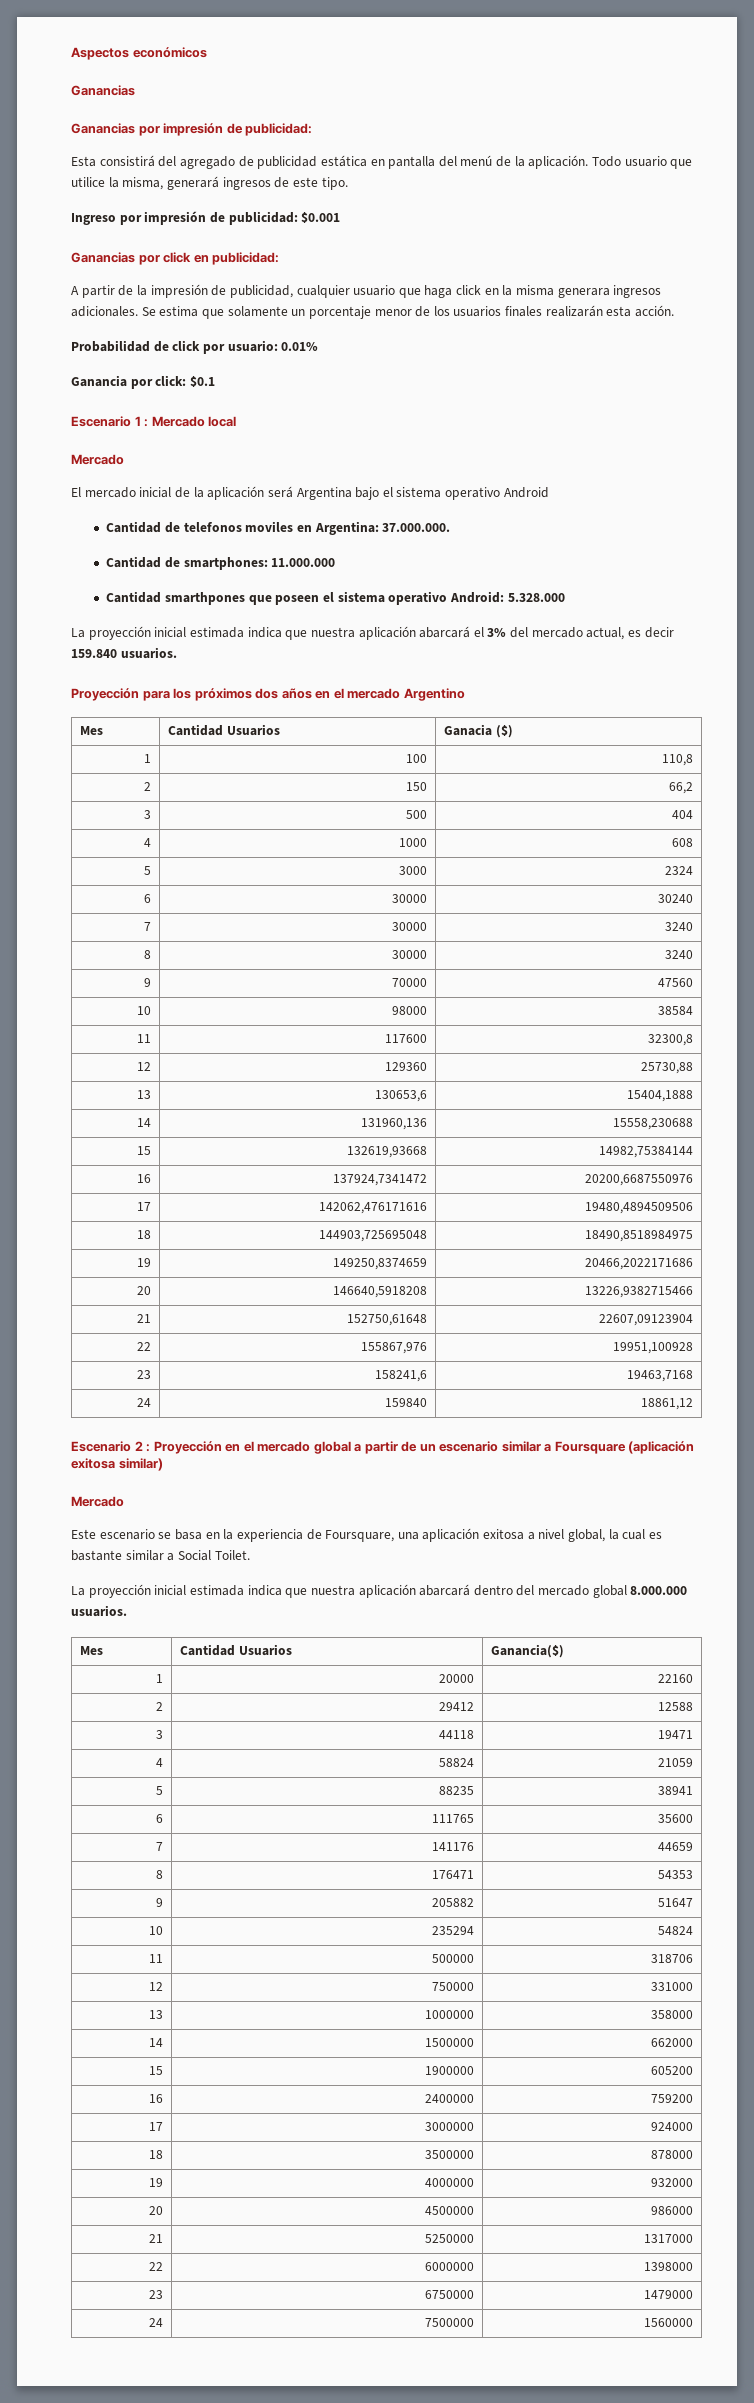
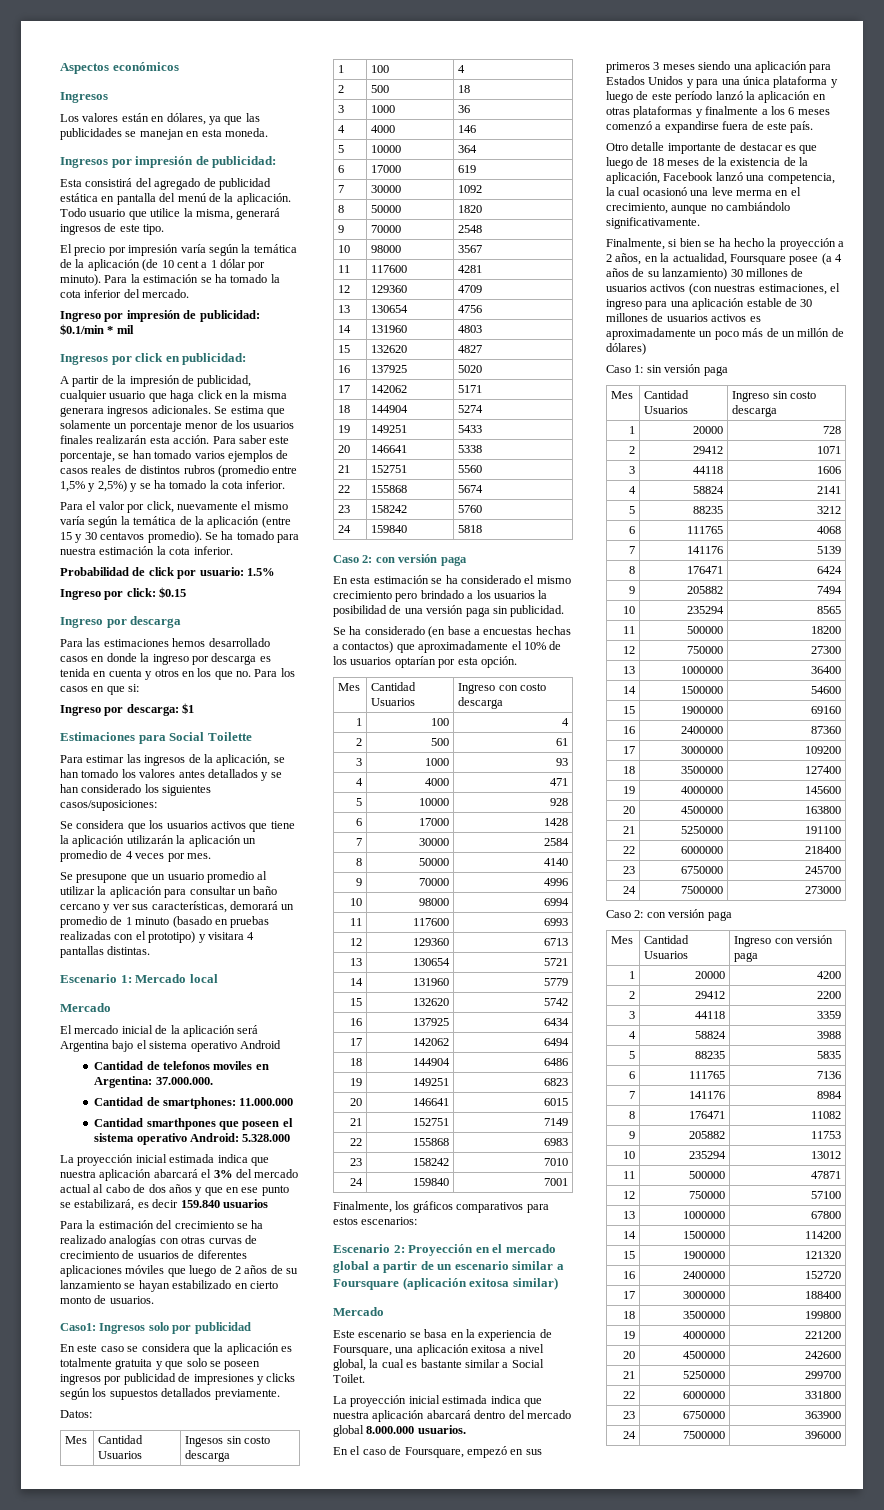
[71,85,135,96] [71,123,135,134] Ganancias // Ganancias -> [60,92,108,103] [60,113,260,125] [60,128,268,140] [60,157,108,168] Ingresos // Los valores están en dólares, ya que las publicidades se manejan en esta moneda. // Ingresos
(348, 183) none -> [60,244,297,256] [60,259,266,271] [60,274,280,286] [60,289,190,298] // El precio por impresión varía según la temática de la aplicación (de 10 cent a 1 dólar por minuto). Para la estimación se ha tomado la cota inferior del mercado.
[301,212,341,223] [71,252,135,263] $0.001 // Ganancias -> [60,324,134,335] [60,354,108,365] $0.1/min * mil // Ingresos
(675, 311) none -> [212,435,290,444] [60,450,289,462] [60,465,298,477] [60,480,286,492] [60,501,288,513] [60,516,291,528] [60,531,299,543] [60,546,233,555] Para saber este porcentaje, se han tomado varios ejemplos de casos reales de distintos rubros (promedio entre 1,5% y 2,5%) y se ha tomado la cota inferior. // Para el valor por click, nuevamente el mismo varía según la temática de la aplicación (entre 15 y 30 centavos promedio). Se ha tomado para nuestra estimación la cota inferior.
[281,342,319,351] [71,375,215,389] [71,416,149,427] 0.01% // Ganancia por click: $0.1 // Escenario 1 : -> [246,568,275,576] [60,587,187,600] [60,616,182,628] [60,638,270,647] [60,653,271,665] [60,668,295,680] [60,684,140,695] [60,703,195,716] [60,732,252,744] [60,754,285,766] [60,769,282,781] [60,784,212,796] [60,800,157,811] [60,820,295,832] [60,835,256,847] [60,850,211,862] [60,871,268,883] [60,886,278,898] [60,901,295,913] [60,916,270,928] [60,931,255,943] [60,946,151,958] [60,974,132,983] 1.5% // Ingreso por click: $0.15 // Ingreso por descarga // Para las estimaciones hemos desarrollado casos en donde la ingreso por descarga es tenida en cuenta y otros en los que no. Para los casos en que si: // Ingreso por descarga: $1 // Estimaciones para Social Toilette // Para estimar las ingresos de la aplicación, se han tomado los valores antes detallados y se han considerado los siguientes casos/suposiciones: // Se considera que los usuarios activos que tiene la aplicación utilizarán la aplicación un promedio de 4 veces por mes. // Se presupone que un usuario promedio al utilizar la aplicación para consultar un baño cercano y ver sus características, demorará un promedio de 1 minuto (basado en pruebas realizadas con el prototipo) y visitara 4 pantallas distintas. // Escenario 1:
[586,627,674,640] [71,647,177,659] [71,688,465,701] [80,726,104,735] [168,724,281,736] [444,724,514,738] [143,754,151,763] [405,754,427,763] [661,754,693,766] [143,782,151,791] [405,782,427,791] [668,782,693,794] [143,810,151,819] [405,810,427,819] [671,810,693,819] [143,838,151,847] [398,838,427,847] [671,838,693,847] [143,866,151,875] [398,866,427,875] [664,866,693,875] [143,894,151,903] [391,894,427,903] [657,894,693,903] [143,922,151,931] [391,922,427,931] [664,922,693,931] [143,950,151,959] [391,950,427,959] [664,950,693,959] [143,978,151,987] [391,978,427,987] [657,978,693,987] [136,1006,151,1015] [391,1006,427,1015] [657,1006,693,1015] [136,1034,151,1043] [384,1034,427,1043] [647,1034,693,1046] [136,1062,151,1071] [384,1062,427,1071] [640,1062,693,1074] [136,1090,151,1099] [374,1090,427,1102] [626,1090,693,1102] [136,1118,151,1127] [360,1118,427,1130] [612,1118,693,1130] [136,1146,151,1155] [346,1146,427,1158] [598,1146,693,1158] [136,1174,151,1183] [332,1174,427,1186] [584,1174,693,1186] [136,1202,151,1211] [318,1202,427,1214] [584,1202,693,1214] [136,1230,151,1239] [318,1230,427,1242] [584,1230,693,1242] [136,1258,151,1267] [332,1258,427,1270] [584,1258,693,1270] [136,1286,151,1295] [332,1286,427,1298] [584,1286,693,1298] [136,1314,151,1323] [346,1314,427,1326] [598,1314,693,1326] [136,1342,151,1351] [360,1342,427,1354] [612,1342,693,1354] [136,1370,151,1379] [374,1370,427,1382] [626,1370,693,1382] [136,1398,151,1407] [384,1398,427,1407] [640,1398,693,1410] [71,1441,151,1452] actual, es decir 159.840 usuarios. // Proyección para los próximos dos años en el mercado Argentino // Mes | Cantidad Usuarios | Ganacia ($) // 1 | 100 | 110,8 // 2 | 150 | 66,2 // 3 | 500 | 404 // 4 | 1000 | 608 // 5 | 3000 | 2324 // 6 | 30000 | 30240 // 7 | 30000 | 3240 // 8 | 30000 | 3240 // 9 | 70000 | 47560 // 10 | 98000 | 38584 // 11 | 117600 | 32300,8 // 12 | 129360 | 25730,88 // 13 | 130653,6 | 15404,1888 // 14 | 131960,136 | 15558,230688 // 15 | 132619,93668 | 14982,75384144 // 16 | 137924,7341472 | 20200,6687550976 // 17 | 142062,476171616 | 19480,4894509506 // 18 | 144903,725695048 | 18490,8518984975 // 19 | 149250,8374659 | 20466,2022171686 // 20 | 146640,5918208 | 13226,9382715466 // 21 | 152750,61648 | 22607,09123904 // 22 | 155867,976 | 19951,100928 // 23 | 158241,6 | 19463,7168 // 24 | 159840 | 18861,12 // Escenario 2 : -> [60,1184,289,1196] [60,1199,268,1211] [60,1220,264,1229] [60,1235,257,1247] [60,1250,247,1259] [60,1265,298,1277] [60,1280,278,1292] [60,1295,154,1304] [60,1322,251,1334] [60,1343,292,1355] [60,1358,261,1370] [60,1373,296,1385] [60,1388,280,1400] [60,1410,92,1418] [65,1436,88,1444] [98,1435,144,1444] [98,1451,143,1459] [185,1436,271,1447] [185,1450,231,1462] [338,65,345,73] [371,65,390,73] [458,65,466,73] [338,85,345,93] [371,85,390,93] [458,85,471,93] [338,105,345,113] [371,105,396,113] [458,105,471,113] [338,125,346,133] [371,125,396,133] [458,125,477,133] [338,145,345,153] [371,145,402,153] [458,145,478,153] [338,165,345,173] [371,165,402,173] [458,165,477,173] [338,185,345,193] [371,185,402,193] [458,185,483,193] [338,205,345,213] [371,205,402,213] [458,205,483,213] [338,225,345,233] [371,225,402,233] [458,225,483,233] [338,245,351,253] [371,245,402,253] [458,245,483,253] [338,265,351,273] [371,265,408,273] [458,265,483,273] [338,285,351,293] [371,285,408,293] [458,285,483,293] [338,305,351,313] [371,305,409,313] [458,305,483,313] [338,325,352,333] [371,325,408,333] [458,325,483,333] [338,345,351,353] [371,345,408,353] [458,345,483,353] [338,365,351,373] [371,365,408,373] [458,365,483,373] [338,385,351,393] [371,385,408,393] [458,385,483,393] [338,405,351,413] [371,405,409,413] [458,405,484,413] [338,425,351,433] [371,425,408,433] [458,425,483,433] [338,445,351,453] [371,445,408,453] [458,445,483,453] [338,465,351,473] [371,465,408,473] [458,465,483,473] [338,485,351,493] [371,485,408,493] [458,485,484,493] [338,505,351,513] [371,505,408,513] [458,505,483,513] [338,525,352,533] [371,525,408,533] [458,525,483,533] [333,554,467,566] [333,575,571,584] [333,590,548,602] [333,605,565,617] [333,626,571,638] [333,641,562,653] [333,656,517,668] [338,683,361,691] [371,682,417,691] [371,698,416,706] [458,683,547,694] [458,697,504,709] [355,718,362,726] [430,718,449,726] [561,718,569,726] [355,738,362,746] [430,738,449,746] [555,738,568,746] [355,758,362,766] [424,758,449,766] [555,758,568,766] [355,778,363,786] [424,778,449,786] [549,778,568,786] [355,798,362,806] [418,798,449,806] [549,798,568,806] [355,818,362,826] [418,818,449,826] [543,818,568,826] [355,838,362,846] [418,838,449,846] [543,838,569,846] [355,858,362,866] [418,858,449,866] [543,858,568,866] [355,878,362,886] [418,878,449,886] [543,878,568,886] [349,898,362,906] [418,898,449,906] [543,898,569,906] [349,918,362,926] [412,918,449,926] [543,918,568,926] [349,938,362,946] [412,938,449,946] [543,938,568,946] [349,958,362,966] [412,958,450,966] [543,958,568,966] [349,978,363,986] [412,978,449,986] [543,978,568,986] [349,998,362,1006] [412,998,449,1006] [543,998,568,1006] [349,1018,362,1026] [412,1018,449,1026] [543,1018,569,1026] [349,1038,362,1046] [412,1038,449,1046] [543,1038,569,1046] [349,1058,362,1066] [412,1058,450,1066] [543,1058,568,1066] [349,1078,362,1086] [412,1078,449,1086] [543,1078,568,1086] [349,1098,362,1106] [412,1098,449,1106] [543,1098,568,1106] [349,1118,362,1126] [412,1118,449,1126] [543,1118,568,1126] [349,1138,362,1146] [412,1138,449,1146] [543,1138,568,1146] [349,1158,362,1166] [412,1158,449,1166] [543,1158,568,1166] [349,1178,363,1186] [412,1178,449,1186] [543,1178,568,1186] [333,1201,549,1213] [333,1217,418,1225] [333,1244,405,1253] actual al cabo de dos años y que en ese punto se estabilizará, es decir 159.840 usuarios // Para la estimación del crecimiento se ha realizado analogías con otras curvas de crecimiento de usuarios de diferentes aplicaciones móviles que luego de 2 años de su lanzamiento se hayan estabilizado en cierto monto de usuarios. // Caso1: Ingresos solo por publicidad // En este caso se considera que la aplicación es totalmente gratuita y que solo se poseen ingresos por publicidad de impresiones y clicks según los supuestos detallados previamente. // Datos: // Mes | Cantidad Usuarios | Ingesos sin costo descarga // 1 | 100 | 4 // 2 | 500 | 18 // 3 | 1000 | 36 // 4 | 4000 | 146 // 5 | 10000 | 364 // 6 | 17000 | 619 // 7 | 30000 | 1092 // 8 | 50000 | 1820 // 9 | 70000 | 2548 // 10 | 98000 | 3567 // 11 | 117600 | 4281 // 12 | 129360 | 4709 // 13 | 130654 | 4756 // 14 | 131960 | 4803 // 15 | 132620 | 4827 // 16 | 137925 | 5020 // 17 | 142062 | 5171 // 18 | 144904 | 5274 // 19 | 149251 | 5433 // 20 | 146641 | 5338 // 21 | 152751 | 5560 // 22 | 155868 | 5674 // 23 | 158242 | 5760 // 24 | 159840 | 5818 // Caso 2: con versión paga // En esta estimación se ha considerado el mismo crecimiento pero brindado a los usuarios la posibilidad de una versión paga sin publicidad. // Se ha considerado (en base a encuestas hechas a contactos) que aproximadamente el 10% de los usuarios optarían por esta opción. // Mes | Cantidad Usuarios | Ingreso con costo descarga // 1 | 100 | 4 // 2 | 500 | 61 // 3 | 1000 | 93 // 4 | 4000 | 471 // 5 | 10000 | 928 // 6 | 17000 | 1428 // 7 | 30000 | 2584 // 8 | 50000 | 4140 // 9 | 70000 | 4996 // 10 | 98000 | 6994 // 11 | 117600 | 6993 // 12 | 129360 | 6713 // 13 | 130654 | 5721 // 14 | 131960 | 5779 // 15 | 132620 | 5742 // 16 | 137925 | 6434 // 17 | 142062 | 6494 // 18 | 144904 | 6486 // 19 | 149251 | 6823 // 20 | 146641 | 6015 // 21 | 152751 | 7149 // 22 | 155868 | 6983 // 23 | 158242 | 7010 // 24 | 159840 | 7001 // Finalmente, los gráficos comparativos para estos escenarios: // Escenario 2:
[80,1646,104,1655] [180,1644,293,1656] [491,1644,565,1658] [155,1674,163,1683] [438,1674,474,1683] [657,1674,693,1683] [155,1702,163,1711] [438,1702,474,1711] [657,1702,693,1711] [155,1730,163,1739] [438,1730,474,1739] [657,1730,693,1739] [155,1758,163,1767] [438,1758,474,1767] [657,1758,693,1767] [155,1786,163,1795] [438,1786,474,1795] [657,1786,693,1795] [155,1814,163,1823] [431,1814,474,1823] [657,1814,693,1823] [155,1842,163,1851] [431,1842,474,1851] [657,1842,693,1851] [155,1870,163,1879] [431,1870,474,1879] [657,1870,693,1879] [155,1898,163,1907] [431,1898,474,1907] [657,1898,693,1907] [148,1926,163,1935] [431,1926,474,1935] [657,1926,693,1935] [148,1954,163,1963] [431,1954,474,1963] [650,1954,693,1963] [148,1982,163,1991] [431,1982,474,1991] [650,1982,693,1991] [148,2010,163,2019] [424,2010,474,2019] [650,2010,693,2019] [148,2038,163,2047] [424,2038,474,2047] [650,2038,693,2047] [148,2066,163,2075] [424,2066,474,2075] [650,2066,693,2075] [148,2094,163,2103] [424,2094,474,2103] [650,2094,693,2103] [148,2122,163,2131] [424,2122,474,2131] [650,2122,693,2131] [148,2150,163,2159] [424,2150,474,2159] [650,2150,693,2159] [148,2178,163,2187] [424,2178,474,2187] [650,2178,693,2187] [148,2206,163,2215] [424,2206,474,2215] [650,2206,693,2215] [148,2234,163,2243] [424,2234,474,2243] [643,2234,693,2243] [148,2262,163,2271] [424,2262,474,2271] [643,2262,693,2271] [148,2290,163,2299] [424,2290,474,2299] [643,2290,693,2299] [148,2318,163,2327] [424,2318,474,2327] [643,2318,693,2327] // Mes | Cantidad Usuarios | Ganancia($) // 1 | 20000 | 22160 // 2 | 29412 | 12588 // 3 | 44118 | 19471 // 4 | 58824 | 21059 // 5 | 88235 | 38941 // 6 | 111765 | 35600 // 7 | 141176 | 44659 // 8 | 176471 | 54353 // 9 | 205882 | 51647 // 10 | 235294 | 54824 // 11 | 500000 | 318706 // 12 | 750000 | 331000 // 13 | 1000000 | 358000 // 14 | 1500000 | 662000 // 15 | 1900000 | 605200 // 16 | 2400000 | 759200 // 17 | 3000000 | 924000 // 18 | 3500000 | 878000 // 19 | 4000000 | 932000 // 20 | 4500000 | 986000 // 21 | 5250000 | 1317000 // 22 | 6000000 | 1398000 // 23 | 6750000 | 1479000 // 24 | 7500000 | 1560000 -> [333,1446,542,1458] [606,61,832,73] [606,76,838,88] [606,91,826,103] [606,106,830,118] [606,121,814,133] [606,142,818,154] [606,157,808,169] [606,172,835,184] [606,187,801,196] [606,202,791,214] [606,217,700,229] [606,238,844,250] [606,253,842,265] [606,268,804,280] [606,283,840,295] [606,298,813,310] [606,313,761,322] [606,328,844,340] [606,343,646,355] [606,364,728,376] [611,391,634,399] [644,390,690,399] [644,406,689,414] [732,391,817,402] [732,405,778,417] [628,426,635,434] [692,426,723,434] [822,426,841,434] [628,446,635,454] [692,446,723,454] [816,446,841,454] [628,466,635,474] [692,466,723,474] [816,466,841,474] [628,486,636,494] [692,486,724,494] [816,486,841,494] [628,506,635,514] [692,506,723,514] [816,506,841,514] [628,526,635,534] [686,526,723,534] [816,526,841,534] [628,546,635,554] [686,546,723,554] [816,546,841,554] [628,566,635,574] [686,566,723,574] [816,566,842,574] [628,586,635,594] [686,586,723,594] [816,586,842,594] [622,606,635,614] [686,606,724,614] [816,606,841,614] [622,626,635,634] [686,626,723,634] [810,626,841,634] [622,646,635,654] [686,646,723,654] [810,646,841,654] [622,666,635,674] [680,666,723,674] [810,666,841,674] [622,686,636,694] [680,686,723,694] [810,686,841,694] [622,706,635,714] [680,706,723,714] [810,706,841,714] [622,726,635,734] [680,726,723,734] [810,726,841,734] [622,746,635,754] [680,746,723,754] [804,746,841,754] [622,766,635,774] [680,766,723,774] [804,766,841,774] [622,786,635,794] [680,786,723,794] [804,786,841,794] [622,806,635,814] [680,806,723,814] [804,806,841,814] [622,826,635,834] [680,826,723,834] [804,826,841,834] [622,846,635,854] [680,846,723,854] [804,846,841,854] [622,866,635,874] [680,866,723,874] [804,866,841,874] [622,886,636,894] [680,886,723,894] [804,886,841,894] [606,909,732,921] [611,936,634,944] [644,935,690,944] [644,951,689,959] [734,935,834,947] [734,952,759,962] [628,971,635,979] [694,971,725,979] [816,971,841,979] [628,991,635,999] [694,991,725,999] [816,991,841,999] [628,1011,635,1019] [694,1011,725,1019] [816,1011,841,1019] [628,1031,636,1039] [694,1031,726,1039] [816,1031,841,1039] [628,1051,635,1059] [694,1051,725,1059] [816,1051,841,1059] [628,1071,635,1079] [688,1071,725,1079] [816,1071,841,1079] [628,1091,635,1099] [688,1091,725,1099] [816,1091,842,1099] [628,1111,635,1119] [688,1111,725,1119] [810,1111,841,1119] [628,1131,635,1139] [688,1131,725,1139] [810,1131,841,1139] [622,1151,635,1159] [688,1151,726,1159] [810,1151,841,1159] [622,1171,635,1179] [688,1171,725,1179] [810,1171,841,1179] [622,1191,635,1199] [688,1191,725,1199] [810,1191,841,1199] [622,1211,635,1219] [682,1211,725,1219] [810,1211,841,1219] [622,1231,636,1239] [682,1231,725,1239] [804,1231,841,1239] [622,1251,635,1259] [682,1251,725,1259] [804,1251,841,1259] [622,1271,635,1279] [682,1271,725,1279] [804,1271,841,1279] [622,1291,635,1299] [682,1291,725,1299] [804,1291,841,1299] [622,1311,635,1319] [682,1311,725,1319] [804,1311,841,1319] [622,1331,635,1339] [682,1331,725,1339] [804,1331,841,1339] [622,1351,635,1359] [682,1351,725,1359] [804,1351,841,1359] [622,1371,635,1379] [682,1371,725,1379] [804,1371,841,1379] [622,1391,635,1399] [682,1391,725,1399] [804,1391,841,1399] [622,1411,635,1419] [682,1411,725,1419] [804,1411,841,1419] [622,1431,636,1439] [682,1431,725,1439] [804,1431,841,1439] // En el caso de Foursquare, empezó en sus primeros 3 meses siendo una aplicación para Estados Unidos y para una única plataforma y luego de este período lanzó la aplicación en otras plataformas y finalmente a los 6 meses comenzó a expandirse fuera de este país. // Otro detalle importante de destacar es que luego de 18 meses de la existencia de la aplicación, Facebook lanzó una competencia, la cual ocasionó una leve merma en el crecimiento, aunque no cambiándolo significativamente. // Finalmente, si bien se ha hecho la proyección a 2 años, en la actualidad, Foursquare posee (a 4 años de su lanzamiento) 30 millones de usuarios activos (con nuestras estimaciones, el ingreso para una aplicación estable de 30 millones de usuarios activos es aproximadamente un poco más de un millón de dólares) // Caso 1: sin versión paga // Mes | Cantidad Usuarios | Ingreso sin costo descarga // 1 | 20000 | 728 // 2 | 29412 | 1071 // 3 | 44118 | 1606 // 4 | 58824 | 2141 // 5 | 88235 | 3212 // 6 | 111765 | 4068 // 7 | 141176 | 5139 // 8 | 176471 | 6424 // 9 | 205882 | 7494 // 10 | 235294 | 8565 // 11 | 500000 | 18200 // 12 | 750000 | 27300 // 13 | 1000000 | 36400 // 14 | 1500000 | 54600 // 15 | 1900000 | 69160 // 16 | 2400000 | 87360 // 17 | 3000000 | 109200 // 18 | 3500000 | 127400 // 19 | 4000000 | 145600 // 20 | 4500000 | 163800 // 21 | 5250000 | 191100 // 22 | 6000000 | 218400 // 23 | 6750000 | 245700 // 24 | 7500000 | 273000 // Caso 2: con versión paga // Mes | Cantidad Usuarios | Ingreso con versión paga // 1 | 20000 | 4200 // 2 | 29412 | 2200 // 3 | 44118 | 3359 // 4 | 58824 | 3988 // 5 | 88235 | 5835 // 6 | 111765 | 7136 // 7 | 141176 | 8984 // 8 | 176471 | 11082 // 9 | 205882 | 11753 // 10 | 235294 | 13012 // 11 | 500000 | 47871 // 12 | 750000 | 57100 // 13 | 1000000 | 67800 // 14 | 1500000 | 114200 // 15 | 1900000 | 121320 // 16 | 2400000 | 152720 // 17 | 3000000 | 188400 // 18 | 3500000 | 199800 // 19 | 4000000 | 221200 // 20 | 4500000 | 242600 // 21 | 5250000 | 299700 // 22 | 6000000 | 331800 // 23 | 6750000 | 363900 // 24 | 7500000 | 396000

